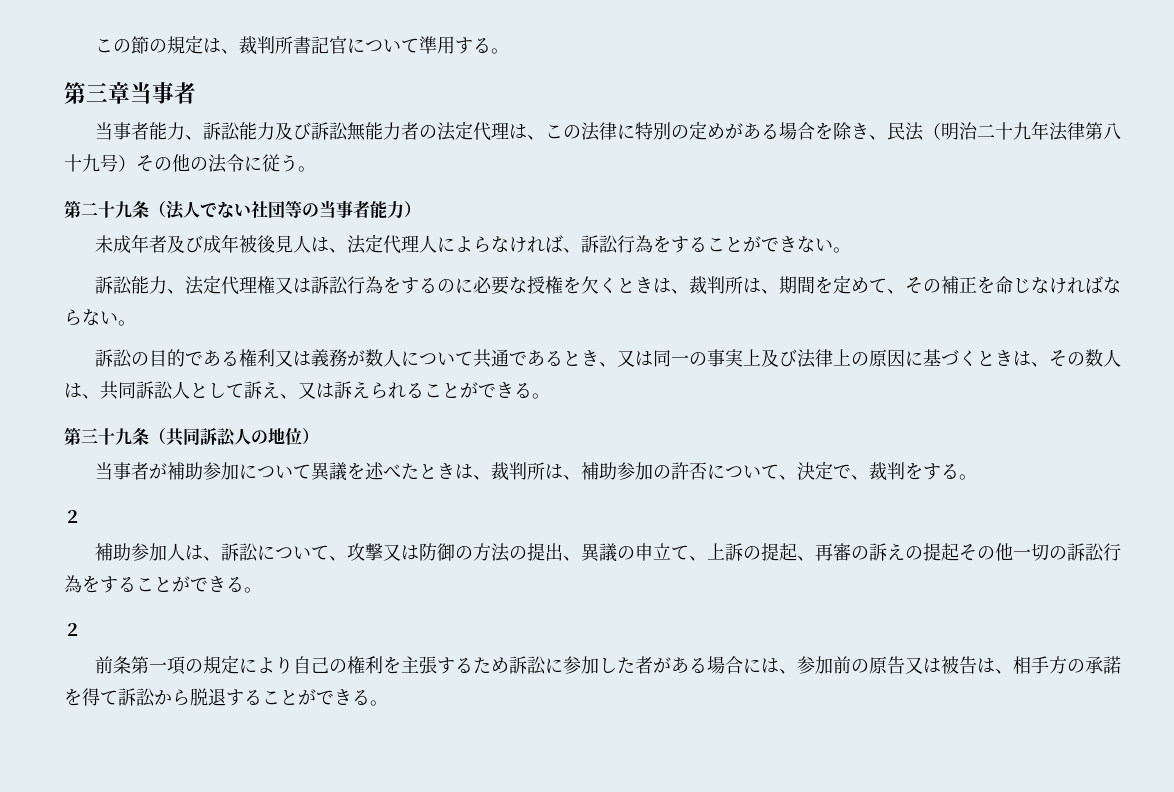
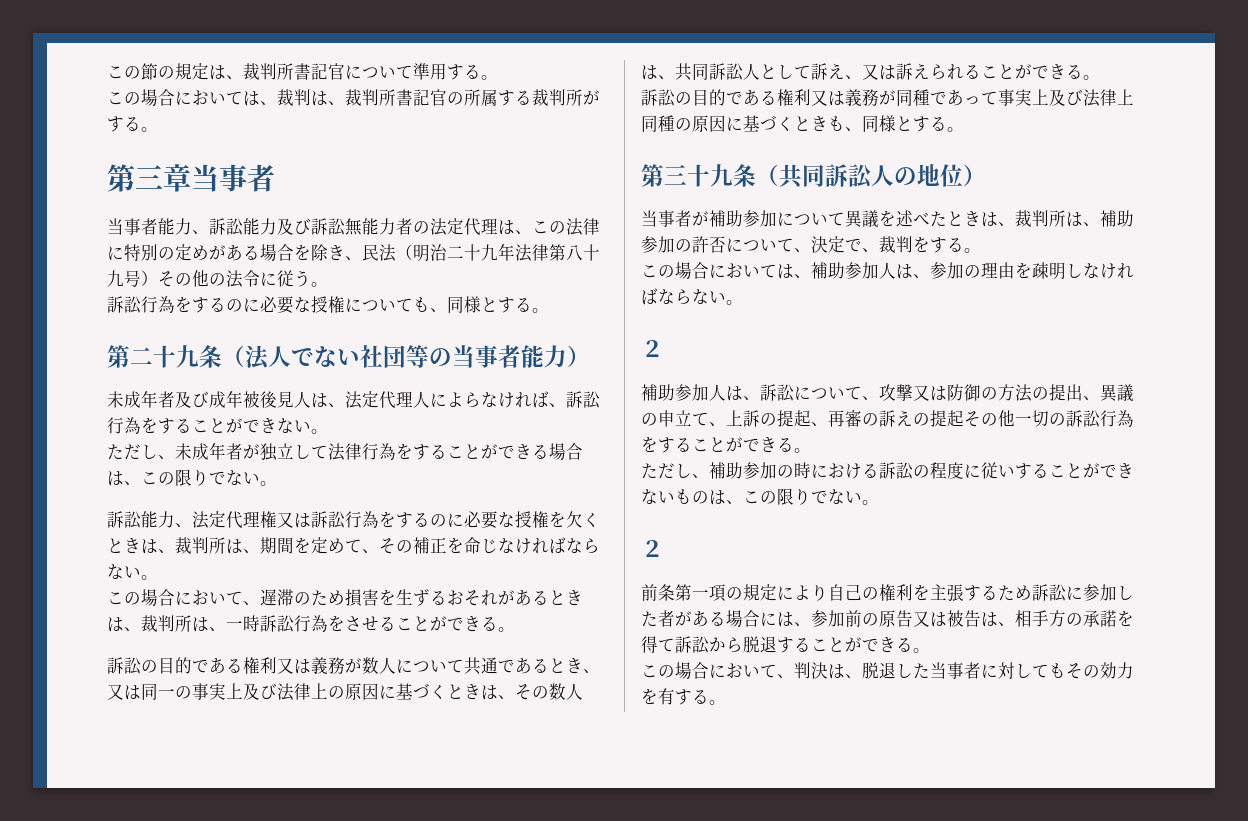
(509, 51) none -> [107,89,600,107] [107,116,158,132] // この場合においては、裁判は、裁判所書記官の所属する裁判所がする。
(316, 169) none -> [107,296,549,314] // 訴訟行為をするのに必要な授権についても、同様とする。
(851, 250) none -> [107,442,583,461] [107,469,277,486] // ただし、未成年者が独立して法律行為をすることができる場合は、この限りでない。
(136, 323) none -> [107,589,583,607] [107,615,515,633] // この場合において、遅滞のため損害を生ずるおそれがあるときは、裁判所は、一時訴訟行為をさせることができる。
(550, 396) none -> [641,89,1134,107] [641,115,964,132] // 訴訟の目的である権利又は義務が同種であって事実上及び法律上同種の原因に基づくときも、同様とする。
(977, 477) none -> [641,262,1134,280] [641,288,743,305] // この場合においては、補助参加人は、参加の理由を疎明しなければならない。
(262, 590) none -> [641,462,1134,480] [641,488,879,505] // ただし、補助参加の時における訴訟の程度に従いすることができないものは、この限りでない。
(388, 703) none -> [641,662,1134,679] [641,688,726,705] // この場合において、判決は、脱退した当事者に対してもその効力を有する。

